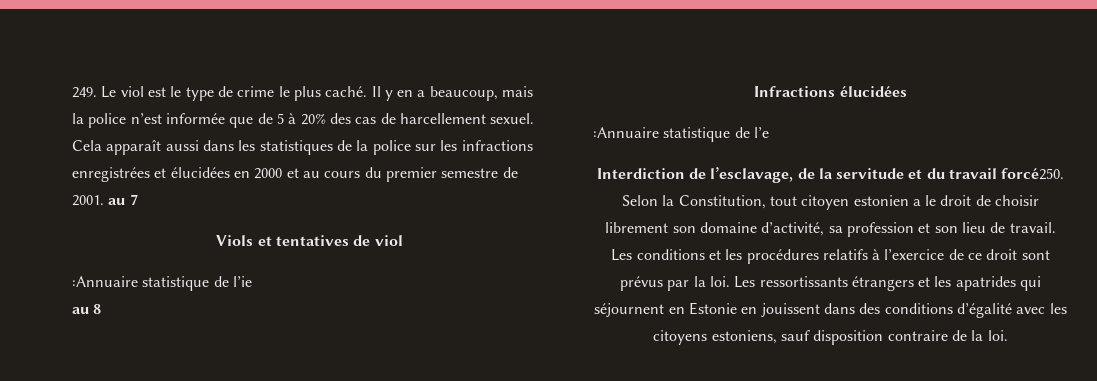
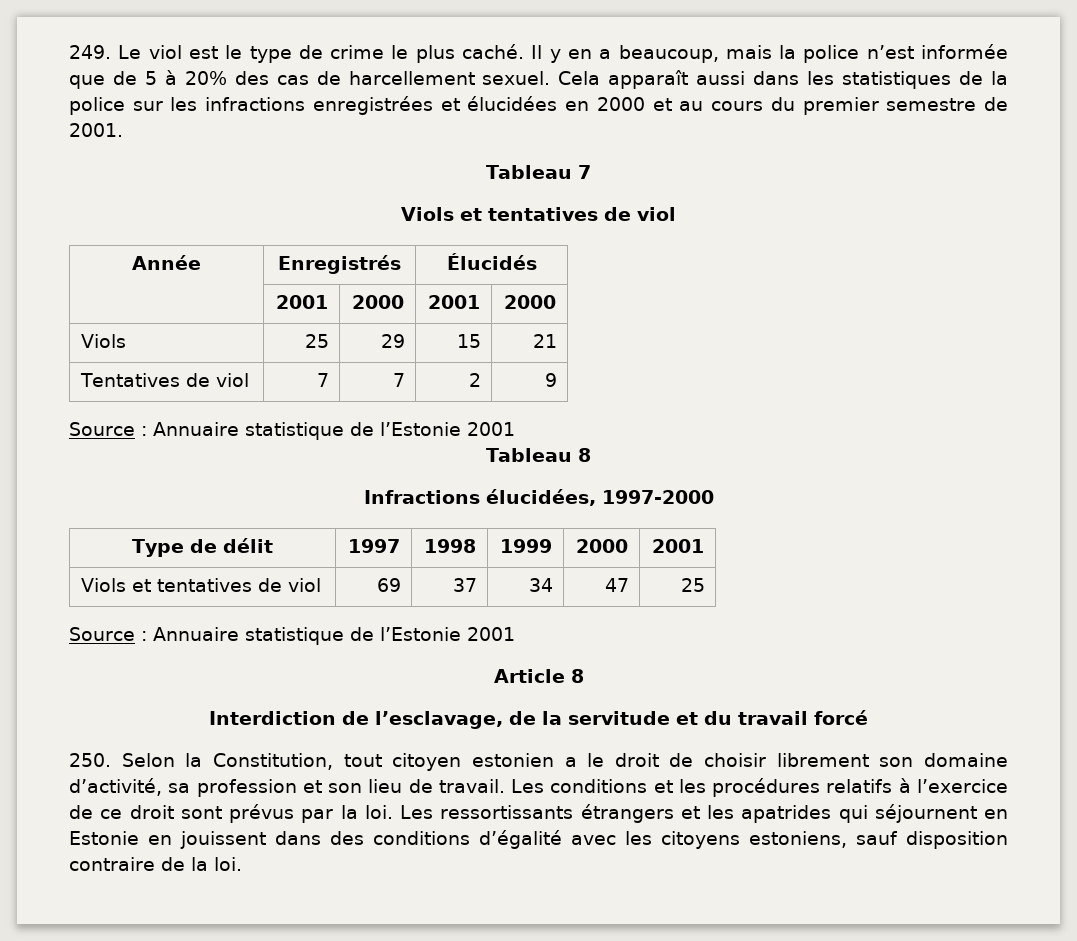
[108,198,126,205] au -> [485,165,573,179] // Tableau
[72,276,252,291] [72,304,102,314] [754,86,907,97] [593,127,769,142] // :Annuaire statistique de l’ie // au 8 // Infractions élucidées // :Annuaire statistique de l’e -> [132,255,201,270] [278,255,401,274] [446,253,537,270] [275,295,328,309] [351,295,404,309] [427,295,480,309] [503,295,556,309] [80,334,126,348] [304,334,329,348] [380,334,405,348] [456,334,481,348] [532,334,557,348] [79,373,250,387] [316,373,329,387] [392,373,405,387] [468,373,481,387] [544,373,557,387] [69,422,515,440] [485,448,592,462] [363,489,714,506] [132,538,273,557] [347,539,400,553] [423,539,476,553] [499,539,552,553] [575,539,628,553] [651,539,704,553] [80,578,321,592] [376,578,401,592] [452,578,477,592] [528,578,553,592] [604,578,629,592] [680,578,705,592] [69,627,515,645] [493,669,584,683] // Année | Enregistrés | Élucidés // | 2001 | 2000 | 2001 | 2000 // Viols | 25 | 29 | 15 | 21 // Tentatives de viol | 7 | 7 | 2 | 9 // Source : Annuaire statistique de l’Estonie 2001 // Tableau 8 // Infractions élucidées, 1997-2000 // Type de délit | 1997 | 1998 | 1999 | 2000 | 2001 // Viols et tentatives de viol | 69 | 37 | 34 | 47 | 25 // Source : Annuaire statistique de l’Estonie 2001 // Article 8
[1001,168,1065,180] forcé250. -> [814,710,868,725] [69,753,111,767] forcé // 250.

